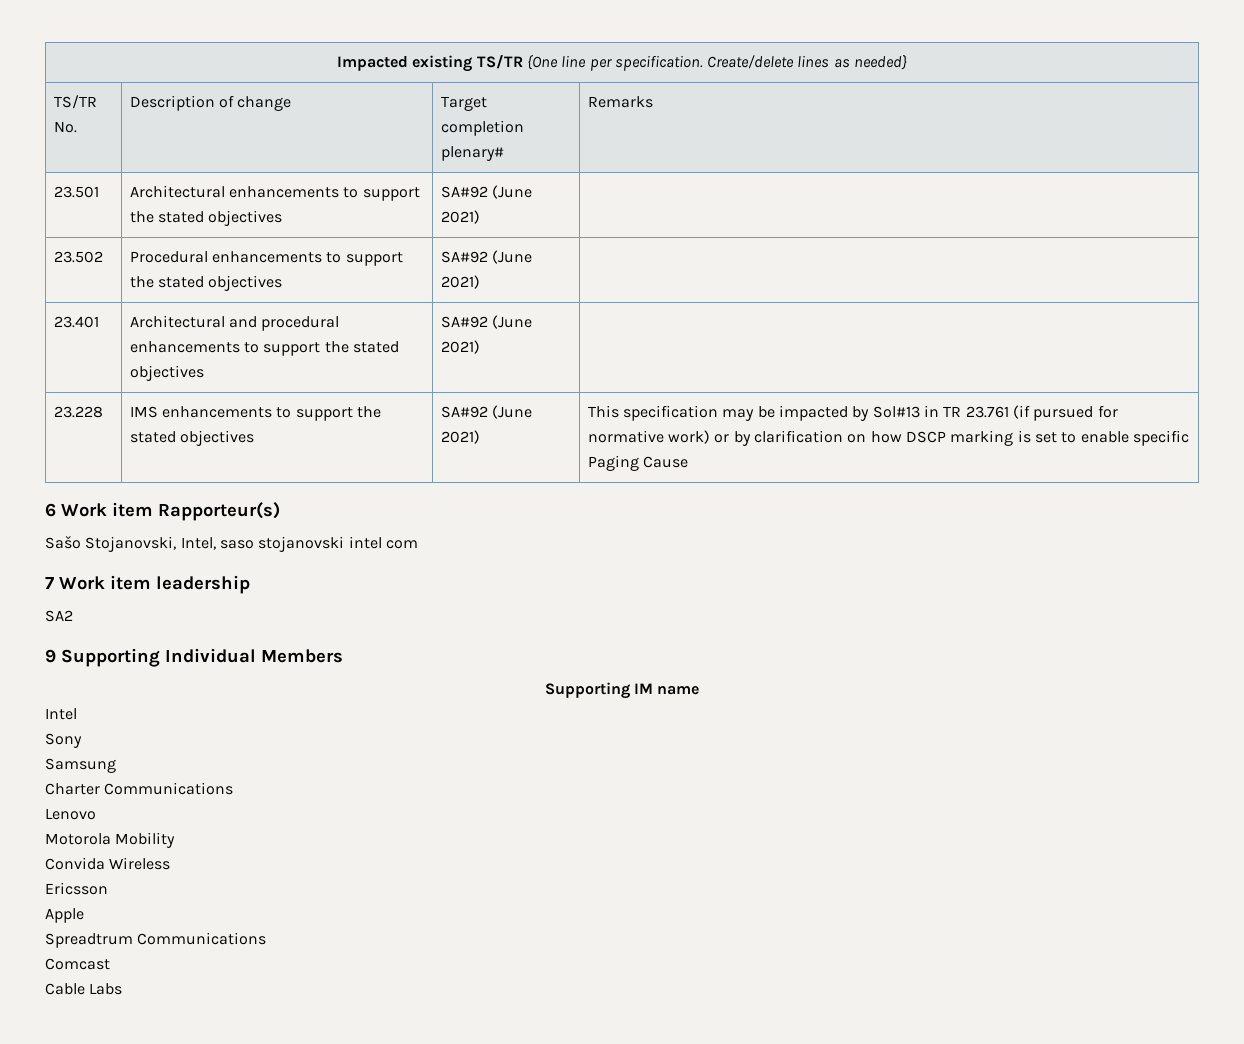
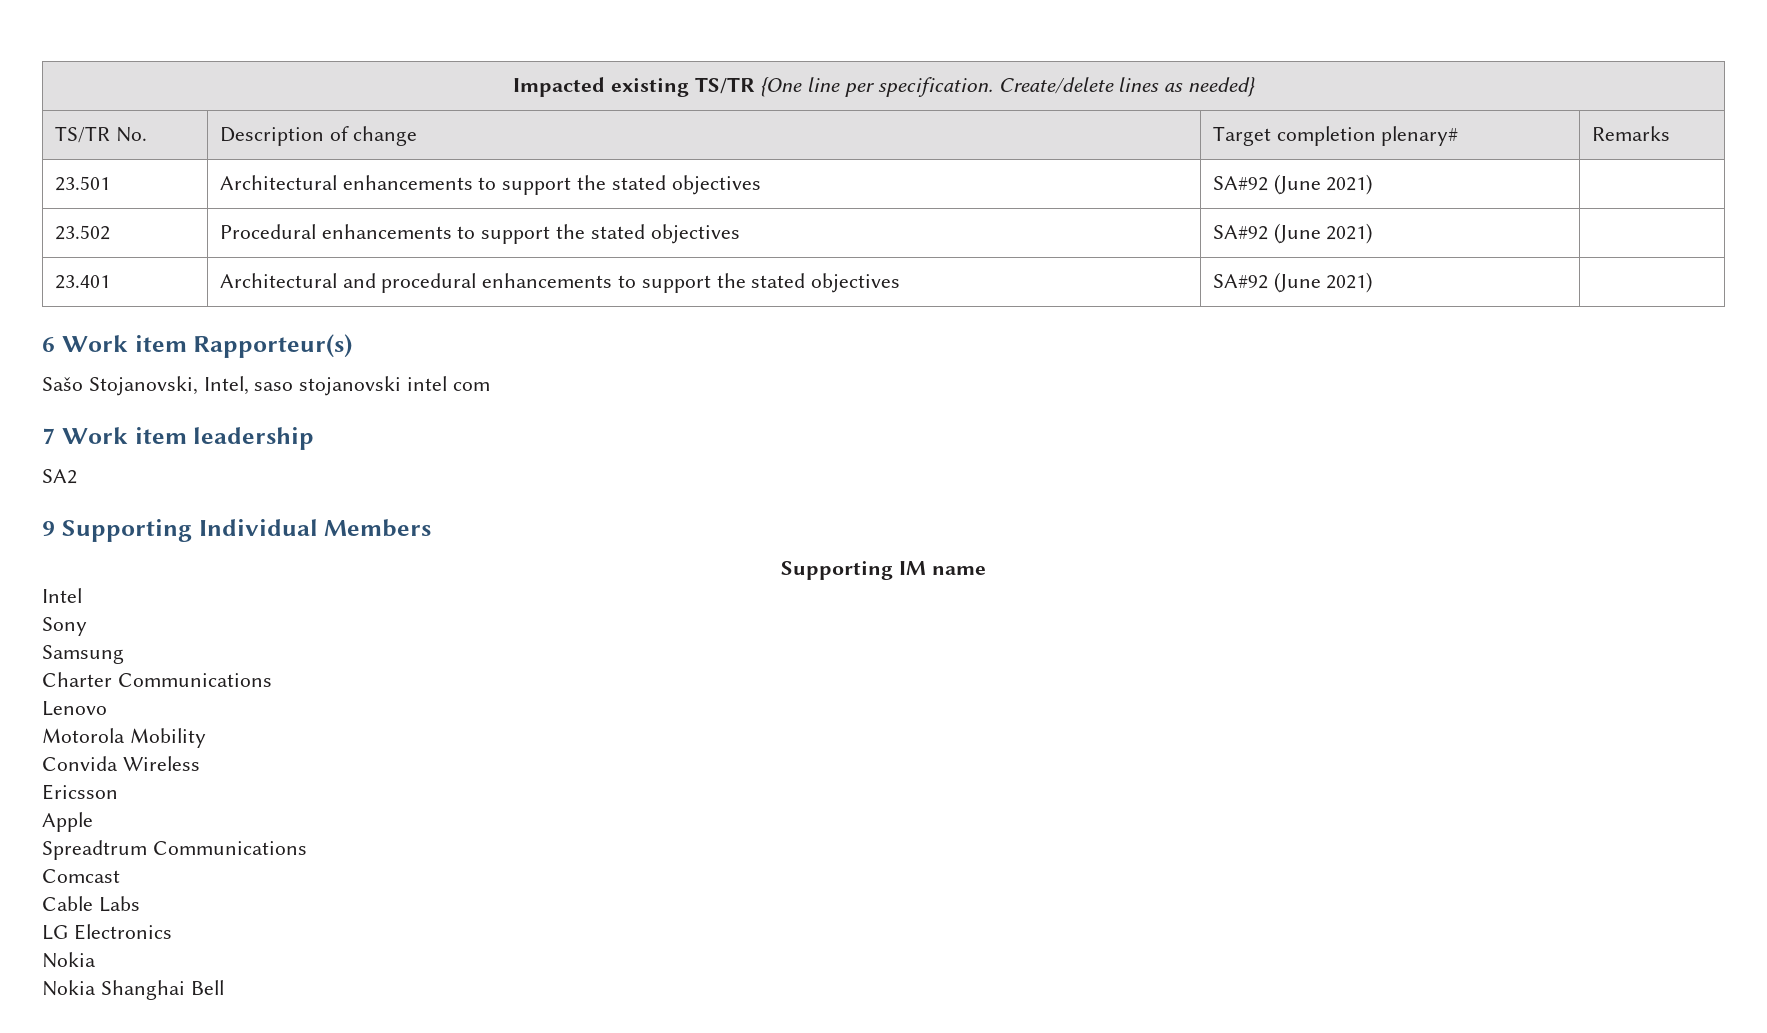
[53,406,103,418] [129,406,381,421] [129,430,254,446] [440,405,532,419] [440,430,480,444] [587,405,1118,421] [587,430,1189,446] [587,455,688,471] // 23.228 | IMS enhancements to support the stated objectives | SA#92 (June 2021) | This specification may be impacted by Sol#13 in TR 23.761 (if pursued for normative work) or by clarification on how DSCP marking is set to enable specific Paging Cause -> (1373, 282) none
(123, 989) none -> [42,924,172,940] [42,952,96,968] [42,980,224,1000] // LG Electronics // Nokia // Nokia Shanghai Bell

